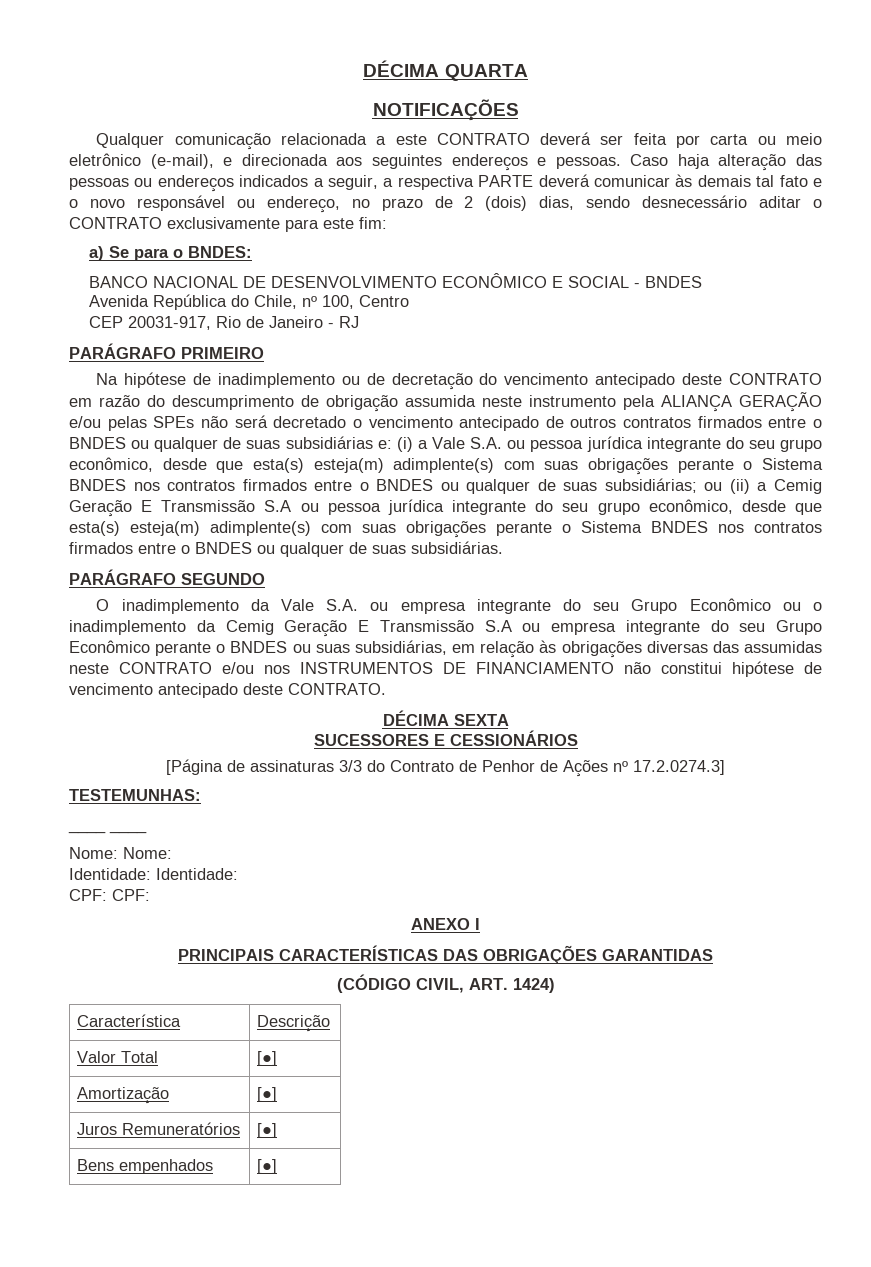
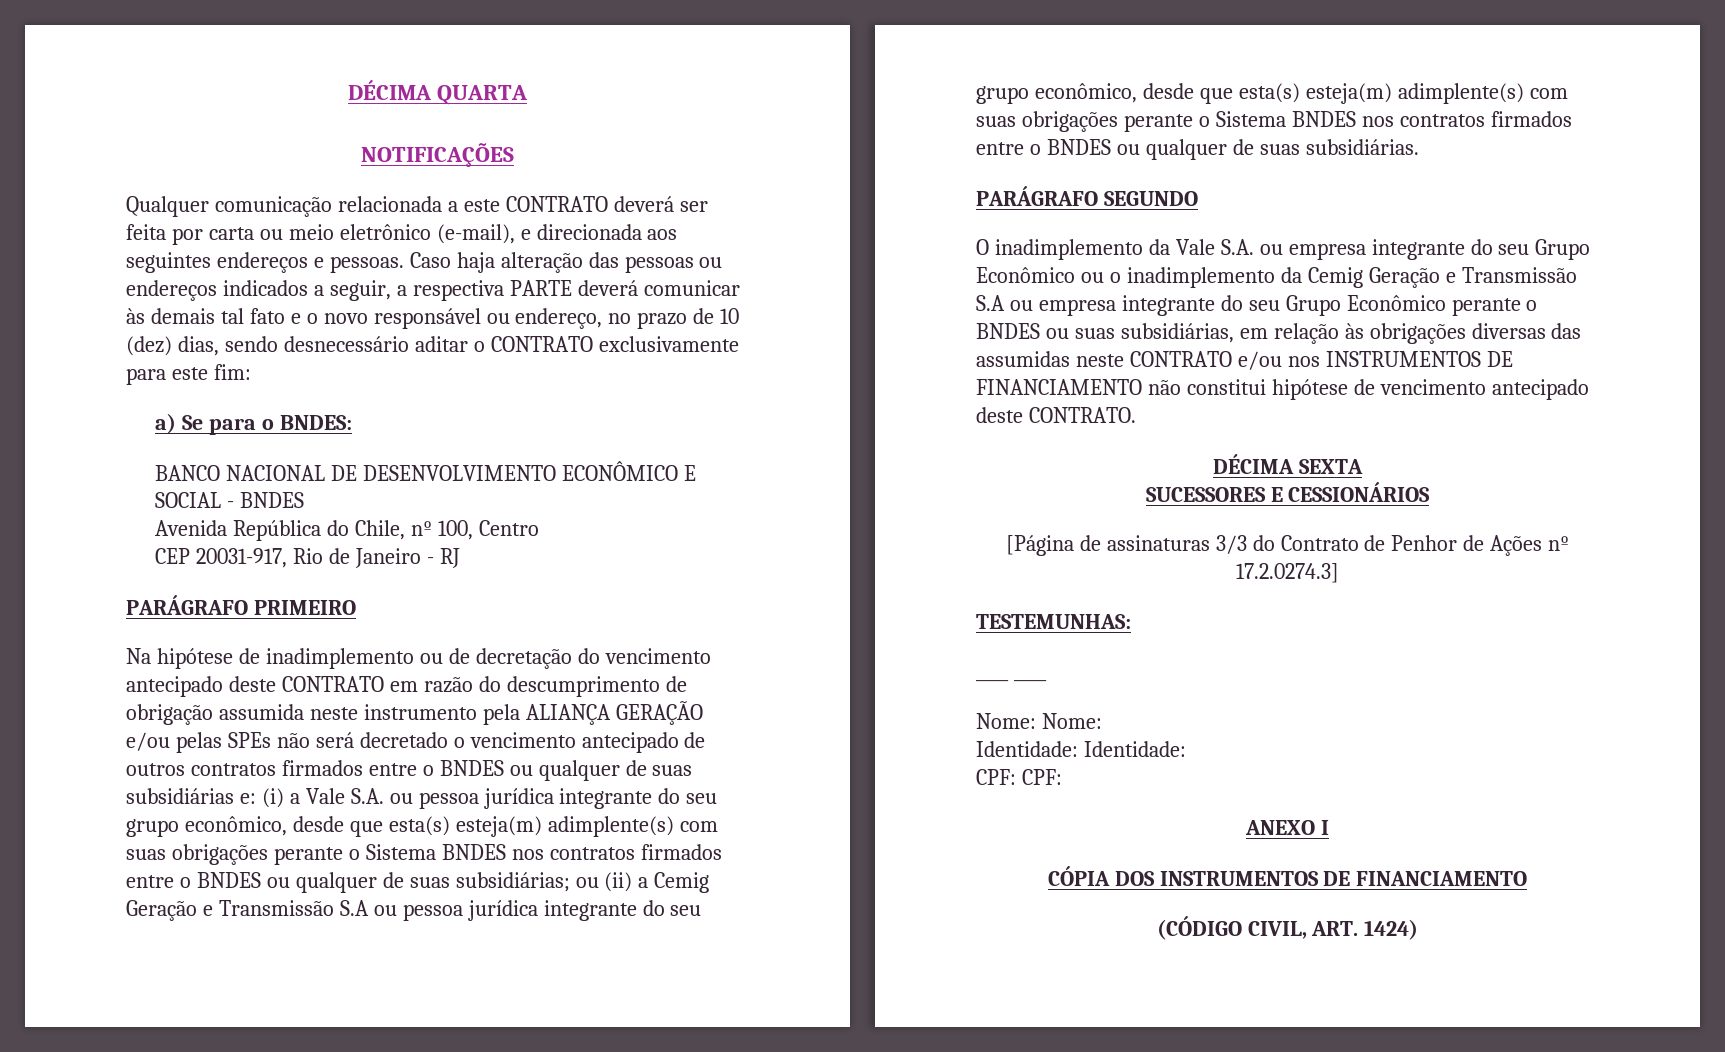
[464,196,528,211] 2 (dois) -> [720,308,740,324] [126,336,172,356] 10 (dez)
[141,500,153,512] E -> [202,905,213,916] e
[358,620,369,632] E -> [1445,272,1456,283] e
[178,945,713,964] PRINCIPAIS CARACTERÍSTICAS DAS OBRIGAÇÕES GARANTIDAS -> [1047,866,1528,886] CÓPIA DOS INSTRUMENTOS DE FINANCIAMENTO
[77,1014,182,1027] [257,1015,331,1032] [77,1051,159,1063] [257,1051,278,1066] [77,1087,170,1104] [257,1087,278,1102] [77,1122,241,1135] [257,1123,278,1138] [77,1159,214,1174] [257,1159,278,1174] // Característica | Descrição // Valor Total | [●] // Amortização | [●] // Juros Remuneratórios | [●] // Bens empenhados | [●] -> (1419, 929) none

